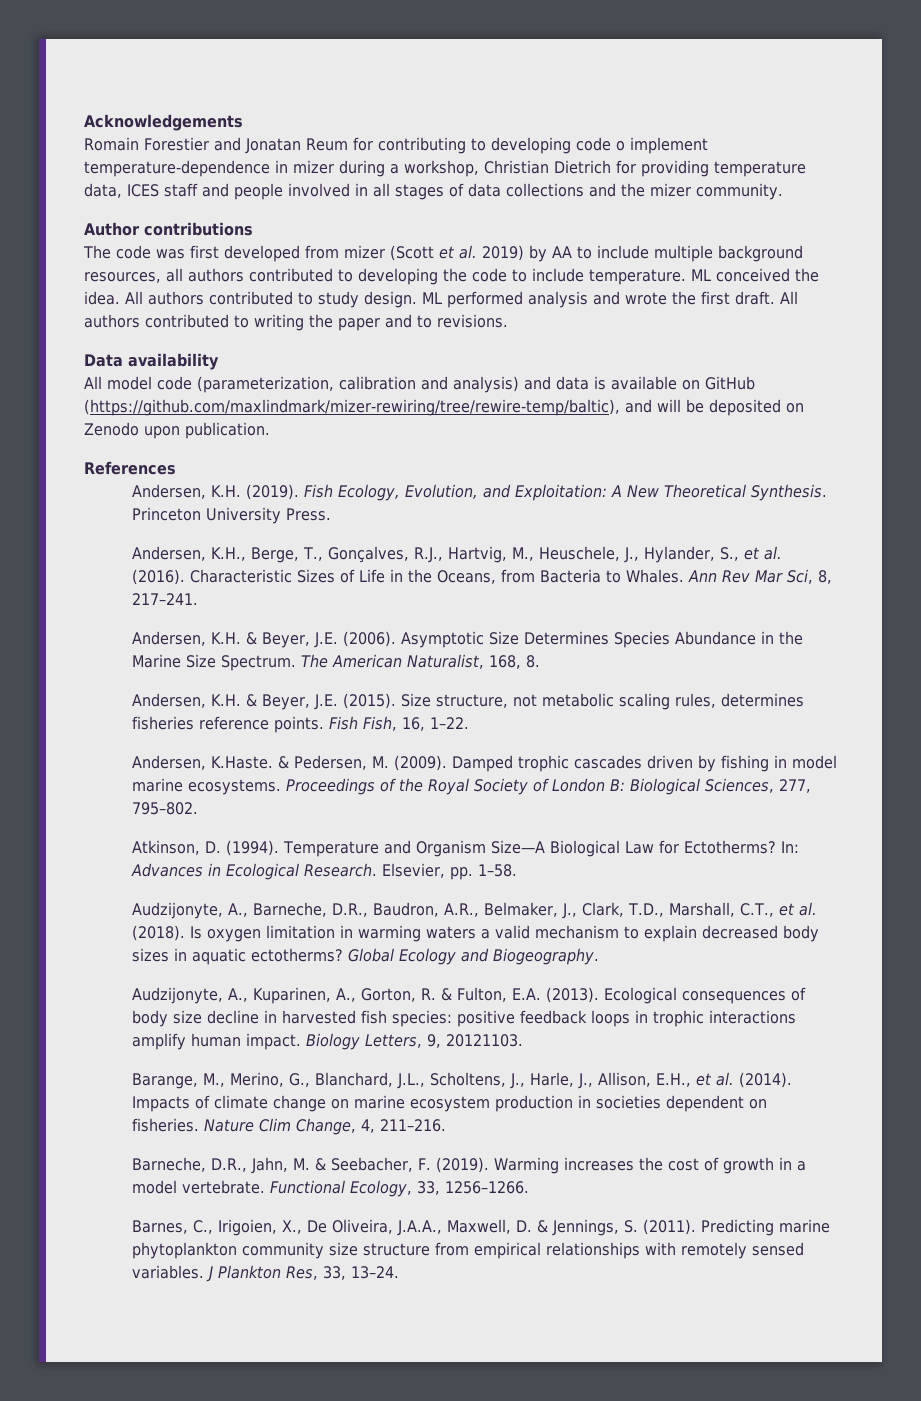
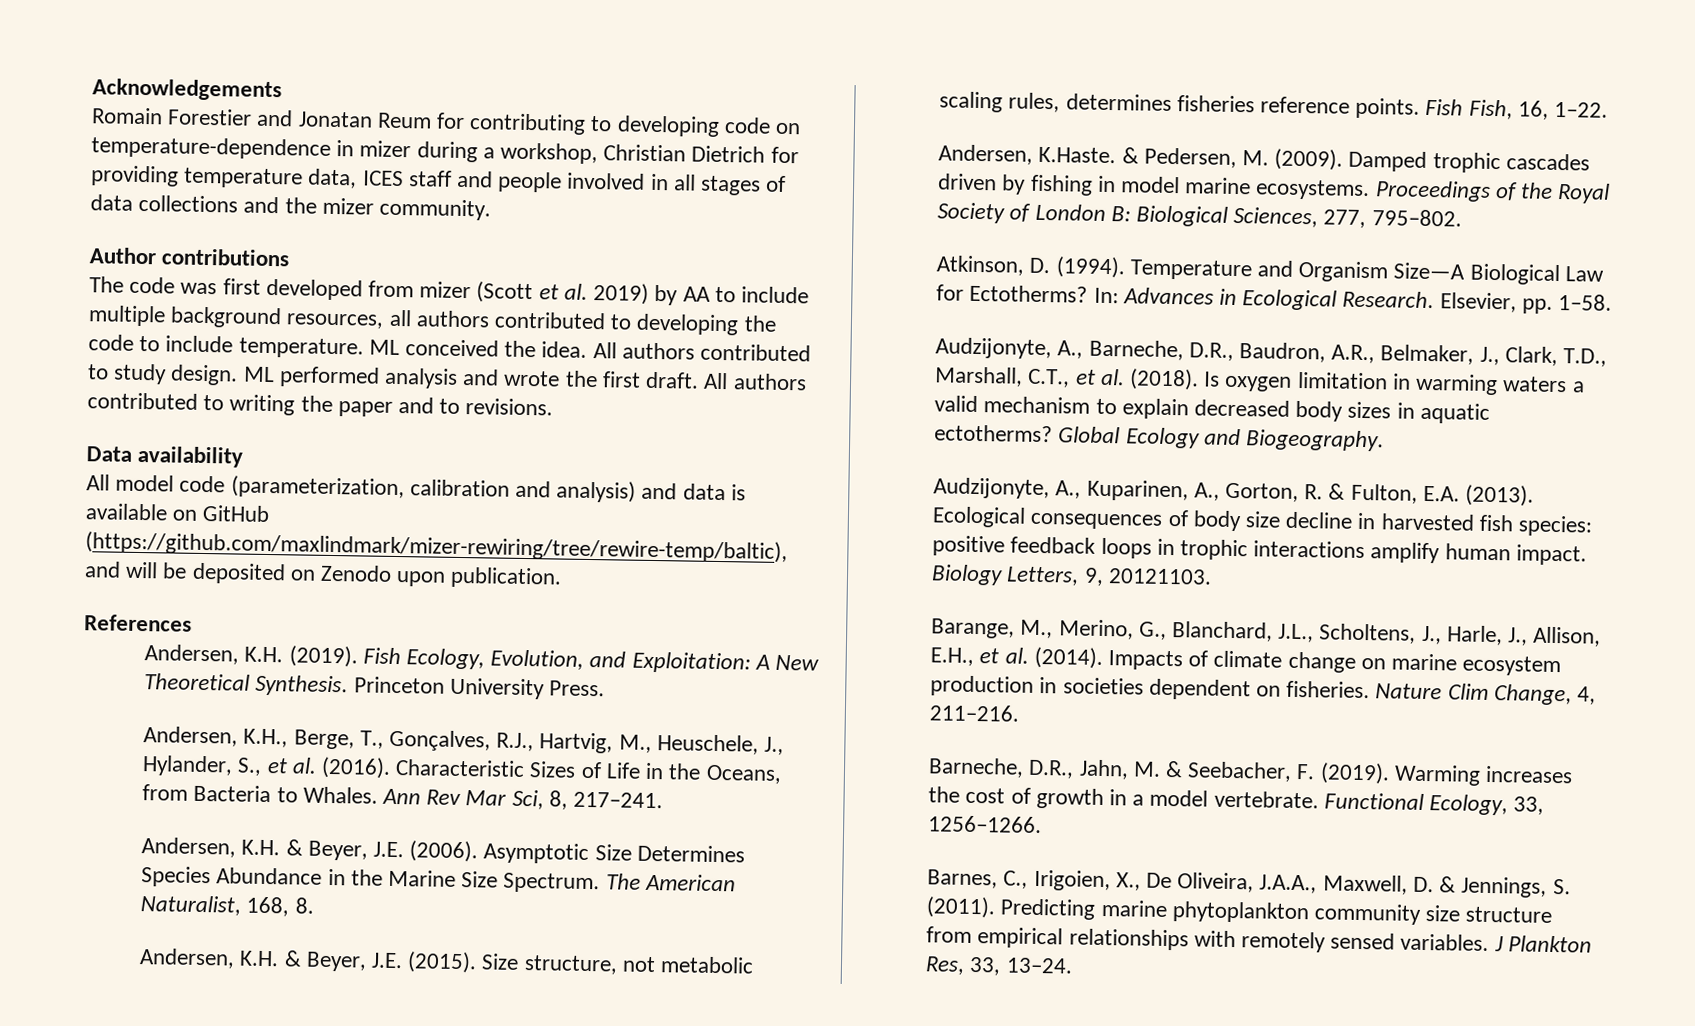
[616,137,708,154] o implement -> [775,122,802,135] on

